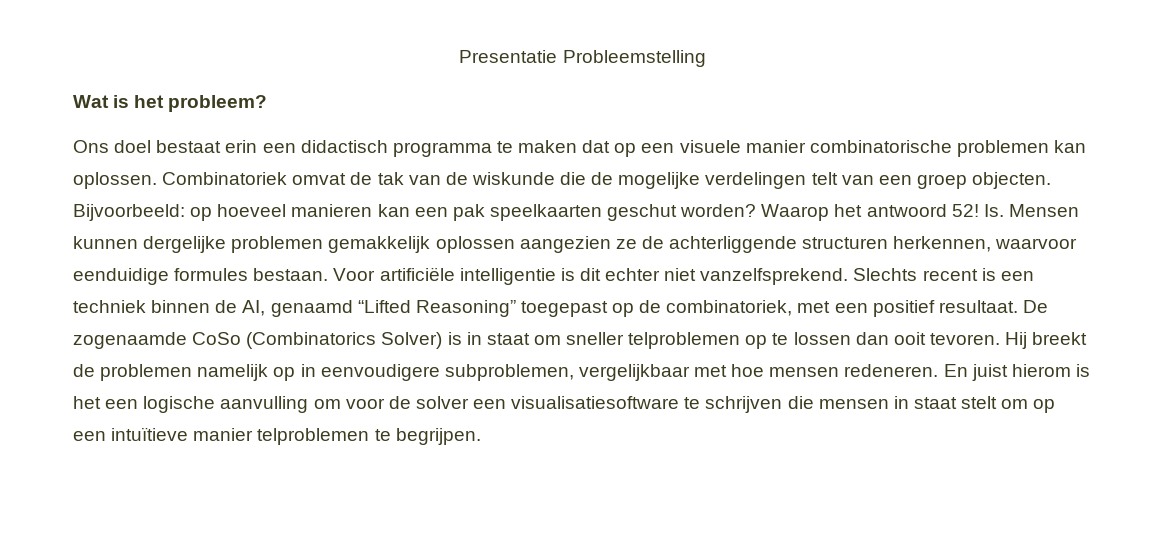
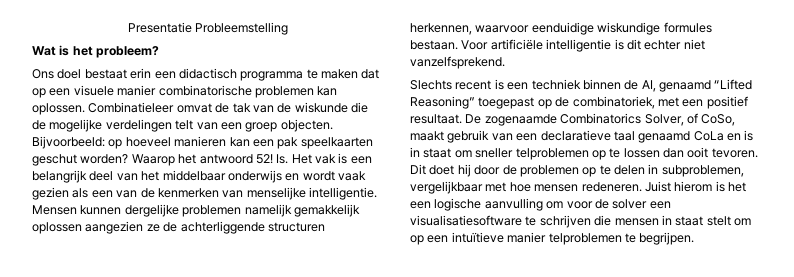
[162,172,288,185] Combinatoriek -> [88,102,175,113] Combinatieleer
(1004, 210) none -> [291,153,372,164] [32,170,366,183] [32,187,377,200] Het vak is een belangrijk deel van het middelbaar onderwijs en wordt vaak gezien als een van de kenmerken van menselijke intelligentie.
(324, 244) none -> [244,204,292,217] namelijk
(169, 276) none -> [597,22,661,35] wiskundige
(849, 276) none -> (505, 62) //
[192,332,443,349] CoSo (Combinatorics Solver) -> [560,113,736,126] [410,130,741,143] Combinatorics Solver, of CoSo, maakt gebruik van een declaratieve taal genaamd CoLa en
[1005,332,1088,349] [73,364,440,381] Hij breekt de problemen namelijk op in eenvoudigere -> [410,164,659,177] Dit doet hij door de problemen op te delen in
[943,364,1008,381] En juist -> [644,181,671,192] Juist

